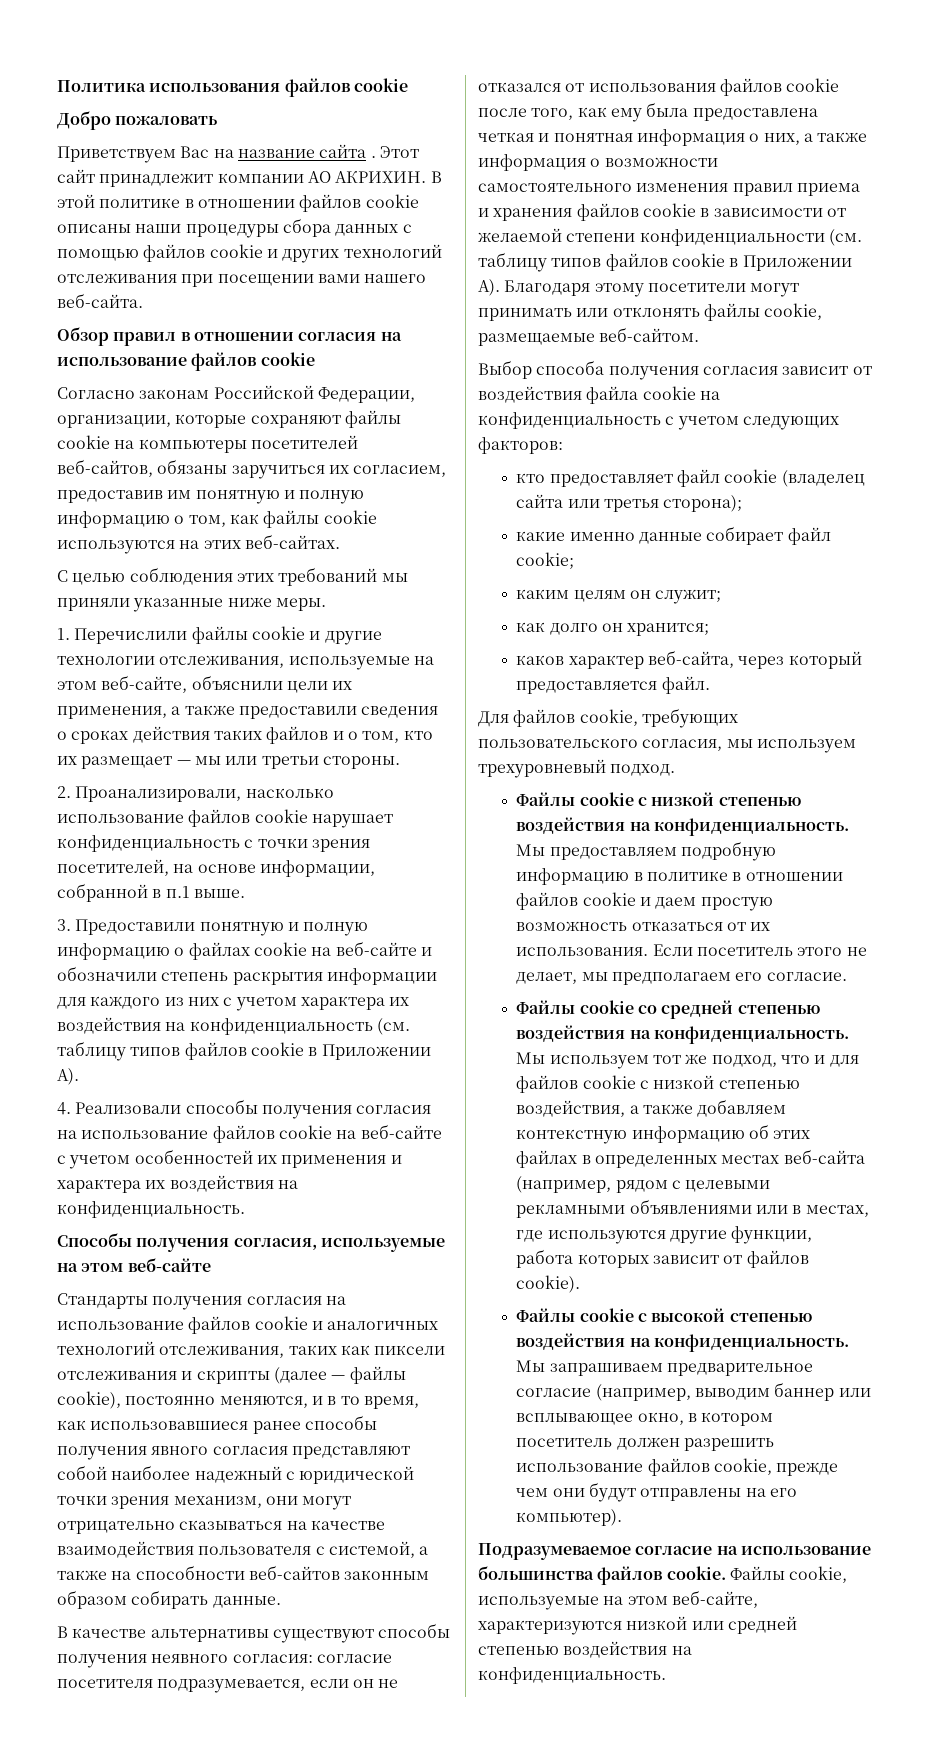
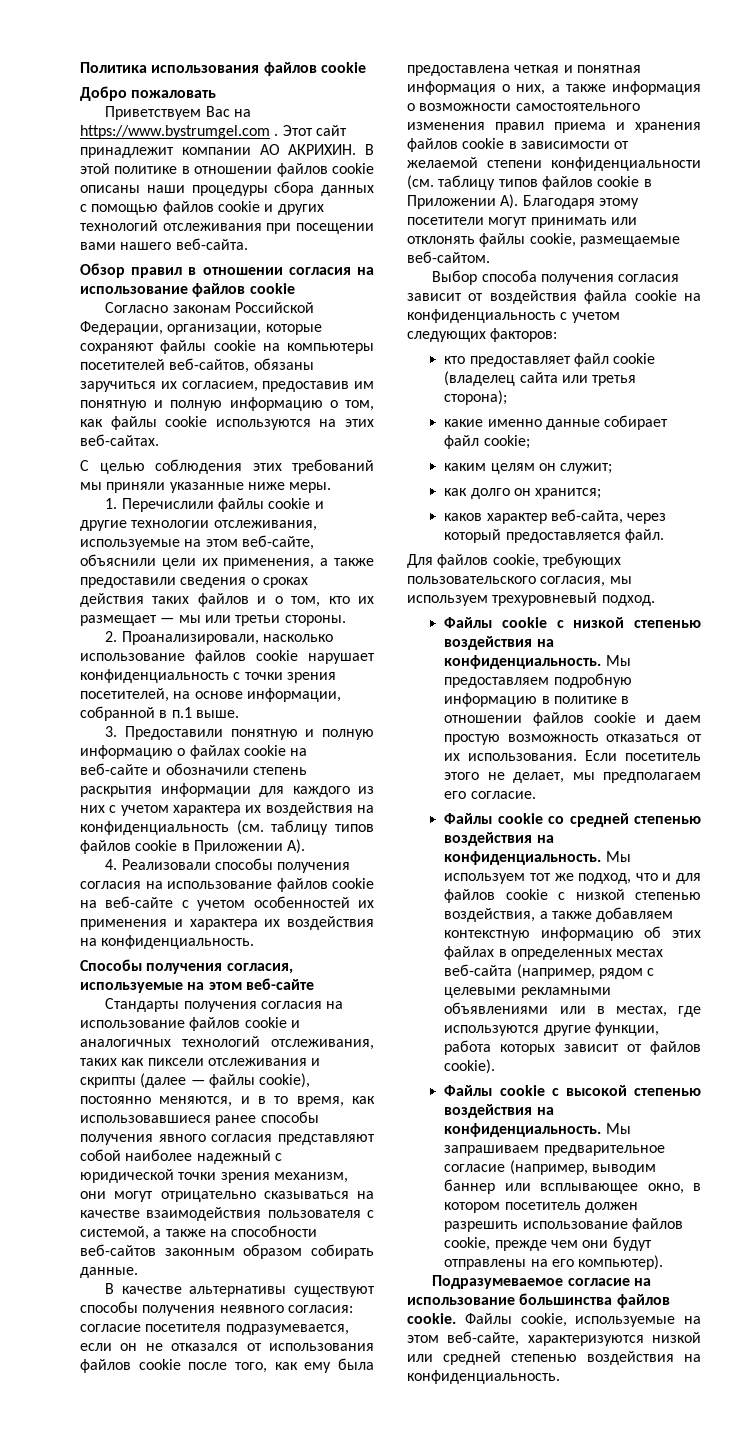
[237,144,367,158] название сайта -> [80,125,270,139] https://www.bystrumgel.com

